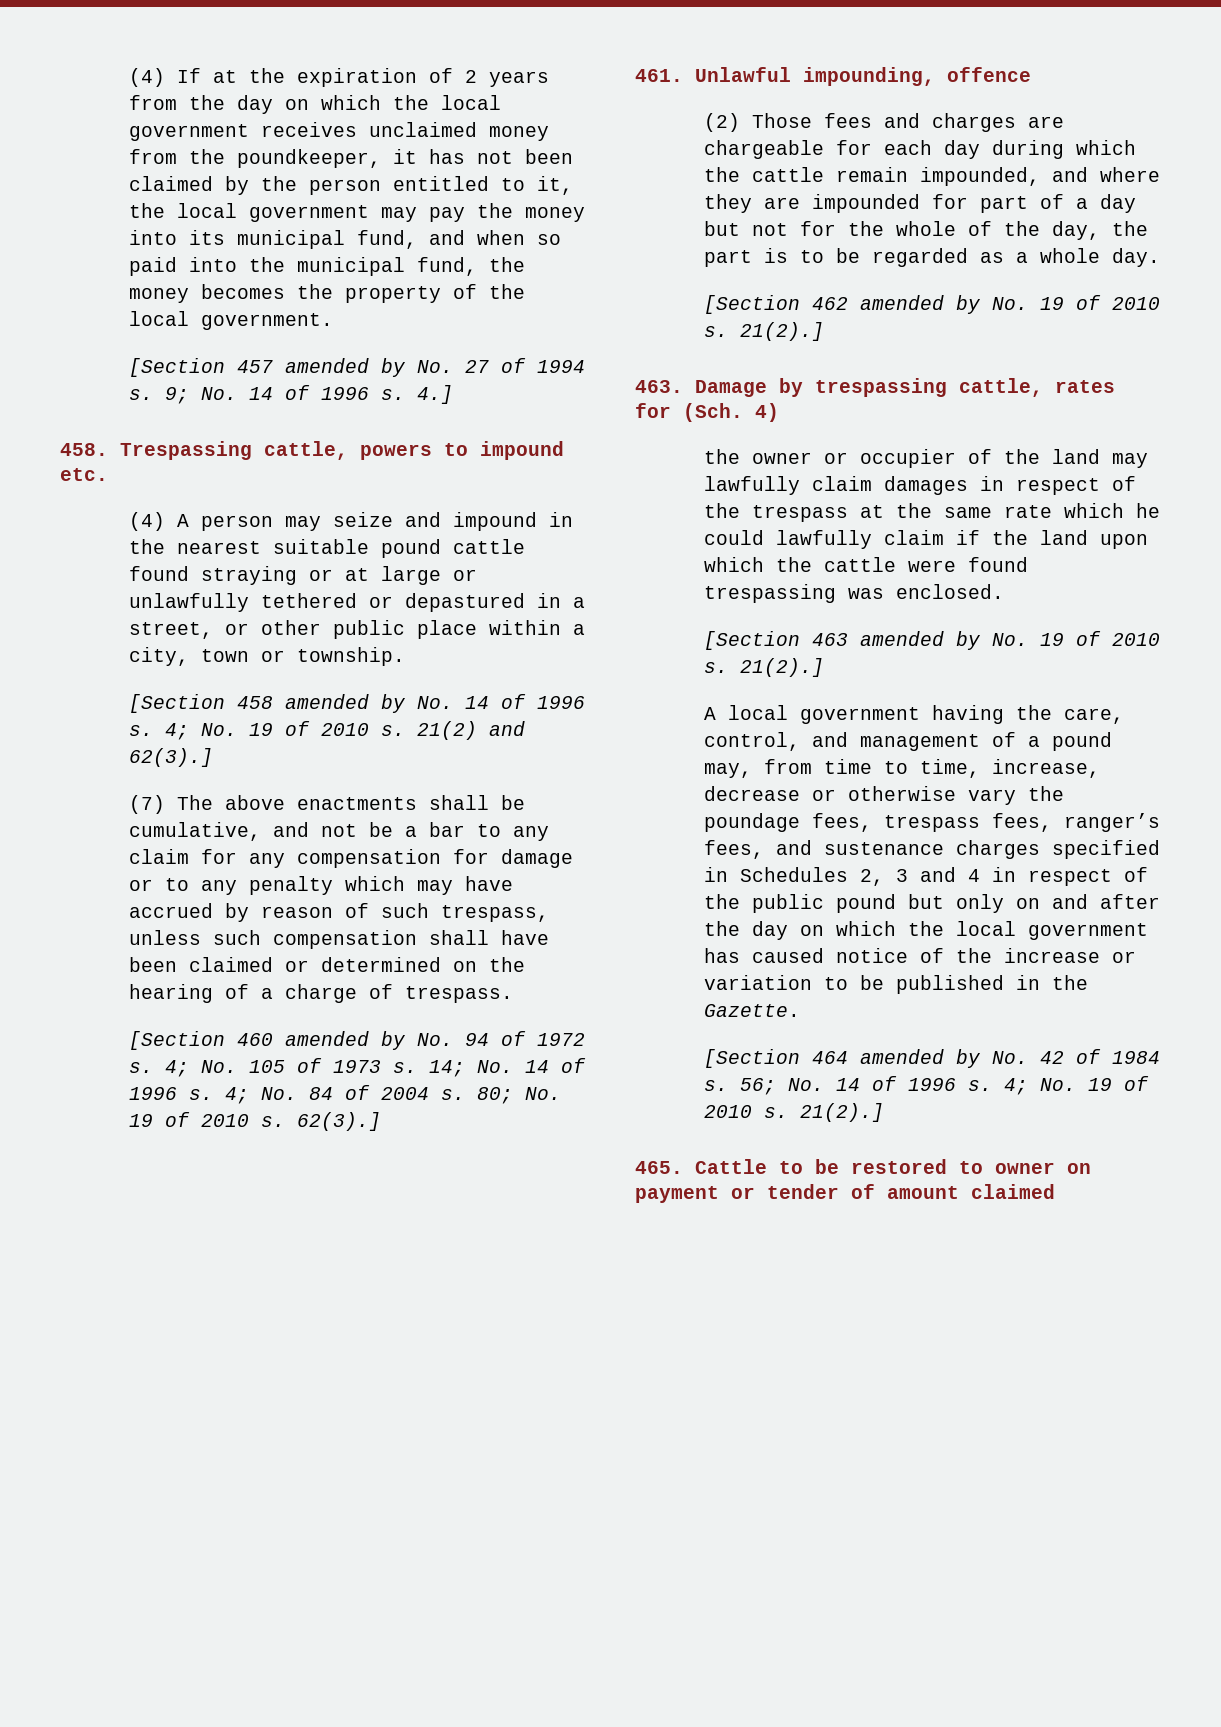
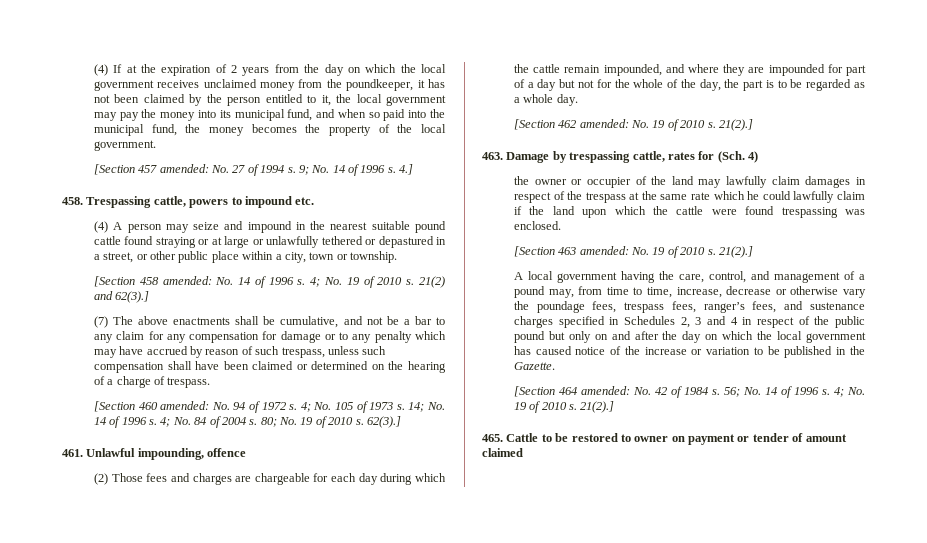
[284,358,406,377] amended by -> [159,164,209,173] amended:
[284,694,406,713] amended by -> [162,276,212,285] amended:
[284,1031,406,1050] amended by -> [160,401,210,410] amended:
[859,295,981,314] amended by -> [579,119,629,128] amended:
[859,631,981,650] amended by -> [579,246,629,255] amended:
[859,1049,981,1068] amended by -> [580,386,630,395] amended:

